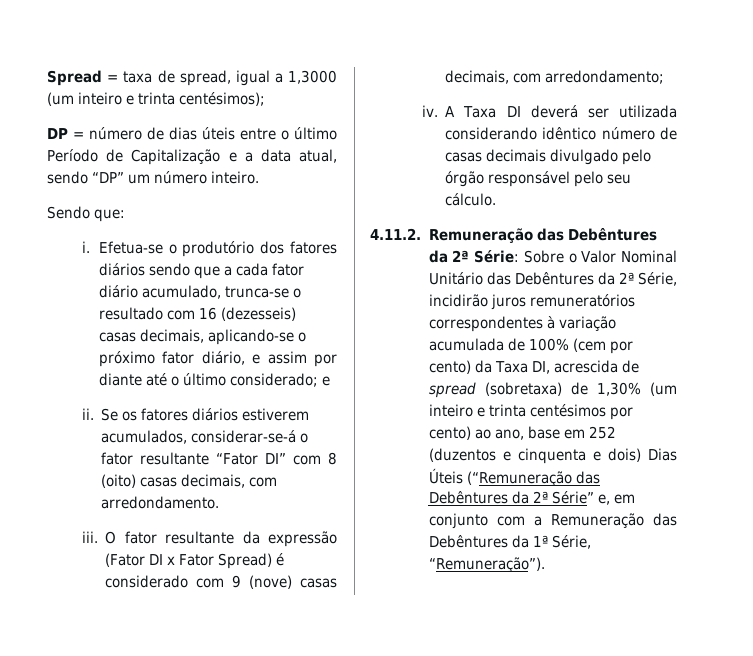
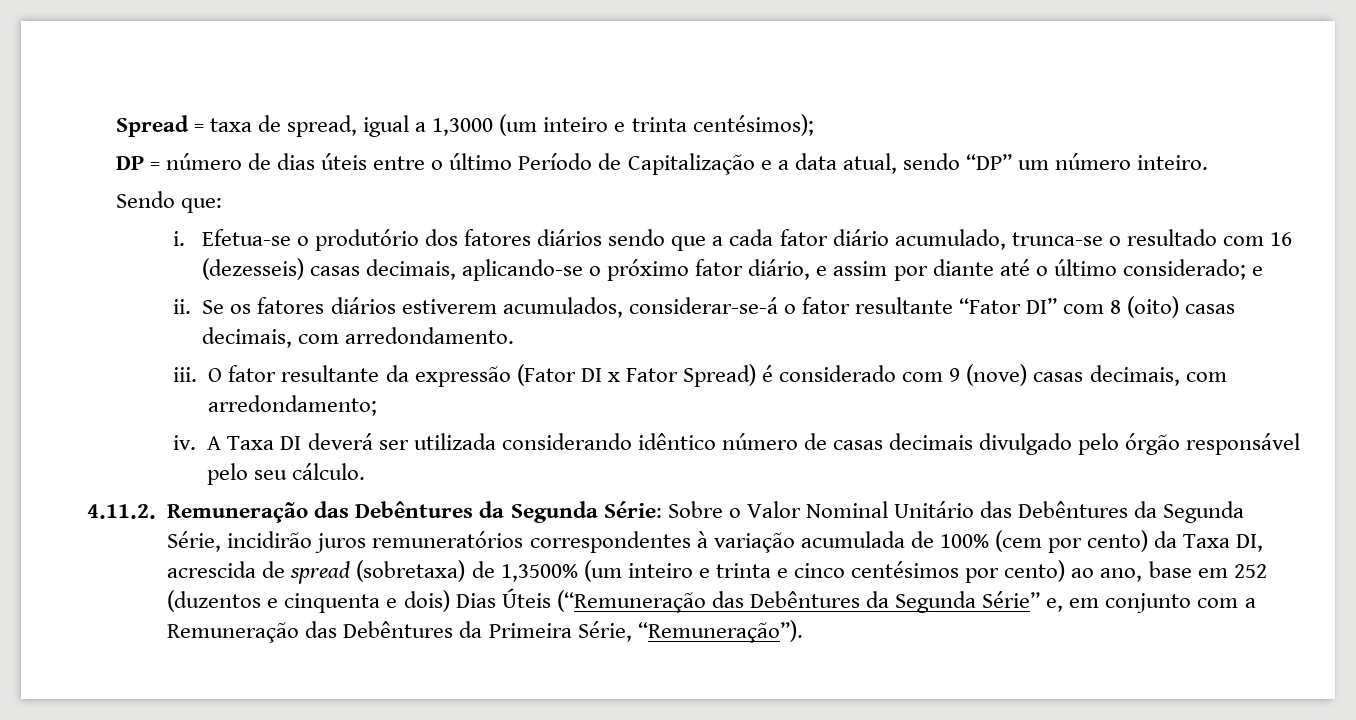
[452,250,470,262] 2ª -> [510,501,598,523] Segunda
[618,272,634,284] 2ª -> [1163,501,1245,523] Segunda
[596,382,677,396] [428,404,526,417] 1,30% (um inteiro e trinta -> [500,560,846,582] 1,3500% (um inteiro e trinta e cinco
[532,491,548,503] 2ª -> [895,591,977,613] Segunda
[532,535,548,547] 1ª -> [488,623,572,638] Primeira

